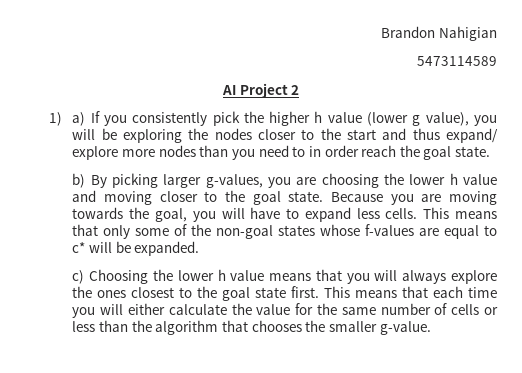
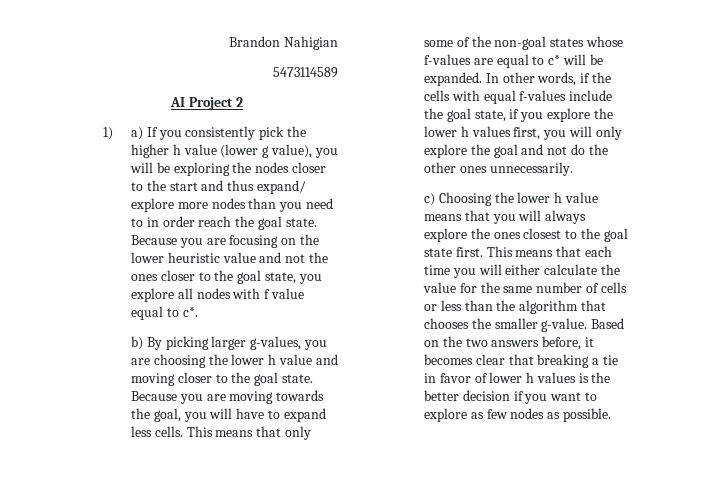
(491, 151) none -> [130,234,319,248] [130,252,328,263] [130,270,322,284] [130,288,304,302] [130,306,198,320] Because you are focusing on the lower heuristic value and not the ones closer to the goal state, you explore all nodes with f value equal to c*.
(200, 248) none -> [485,72,611,86] [423,90,613,104] [423,108,613,122] [423,126,622,140] [423,144,608,158] [423,162,573,176] In other words, if the cells with equal f-values include the goal state, if you explore the lower h values first, you will only explore the goal and not do the other ones unnecessarily.
(431, 328) none -> [591,318,625,329] [423,336,594,350] [423,354,618,368] [423,372,611,383] [423,390,597,404] [423,408,611,422] Based on the two answers before, it becomes clear that breaking a tie in favor of lower h values is the better decision if you want to explore as few nodes as possible.

